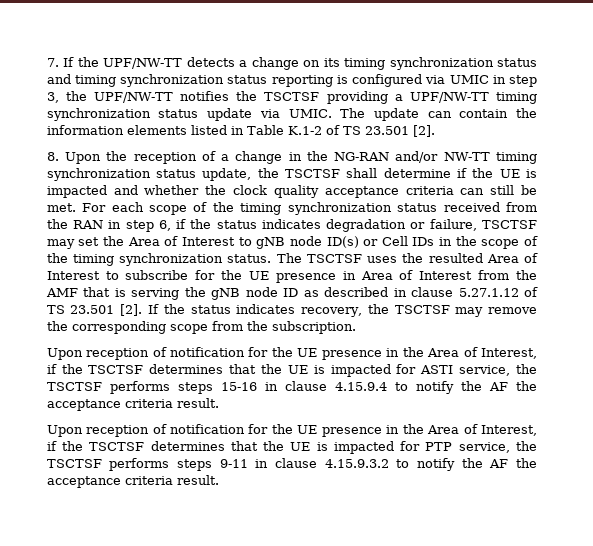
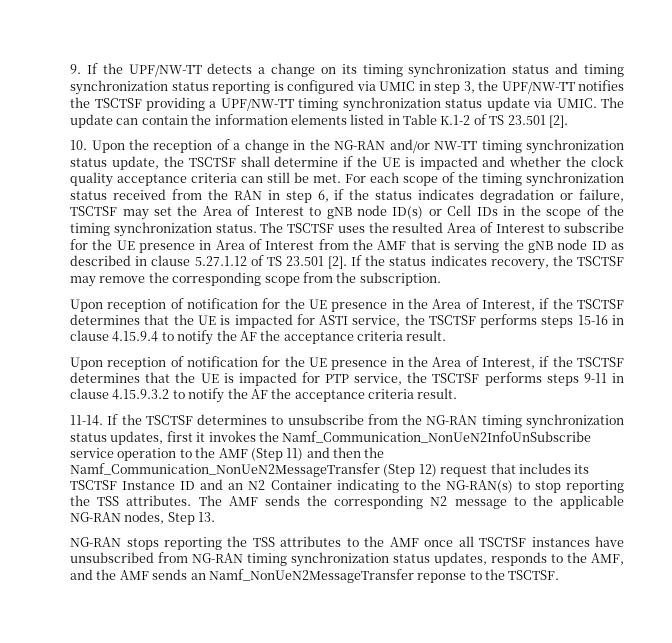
[46,58,59,67] 7. -> [70,64,82,74] 9.
[46,152,59,161] 8. -> [70,140,88,150] 10.
(219, 480) none -> [70,414,624,429] [70,431,592,445] [70,447,385,461] [70,463,590,477] [70,479,624,493] [70,495,624,509] [70,511,216,525] [70,536,624,550] [70,552,624,567] [70,569,560,583] // 11-14. If the TSCTSF determines to unsubscribe from the NG-RAN timing synchronization status updates, first it invokes the Namf_Communication_NonUeN2InfoUnSubscribe service operation to the AMF (Step 11) and then the Namf_Communication_NonUeN2MessageTransfer (Step 12) request that includes its TSCTSF Instance ID and an N2 Container indicating to the NG-RAN(s) to stop reporting the TSS attributes. The AMF sends the corresponding N2 message to the applicable NG-RAN nodes, Step 13. // NG-RAN stops reporting the TSS attributes to the AMF once all TSCTSF instances have unsubscribed from NG-RAN timing synchronization status updates, responds to the AMF, and the AMF sends an Namf_NonUeN2MessageTransfer reponse to the TSCTSF.

